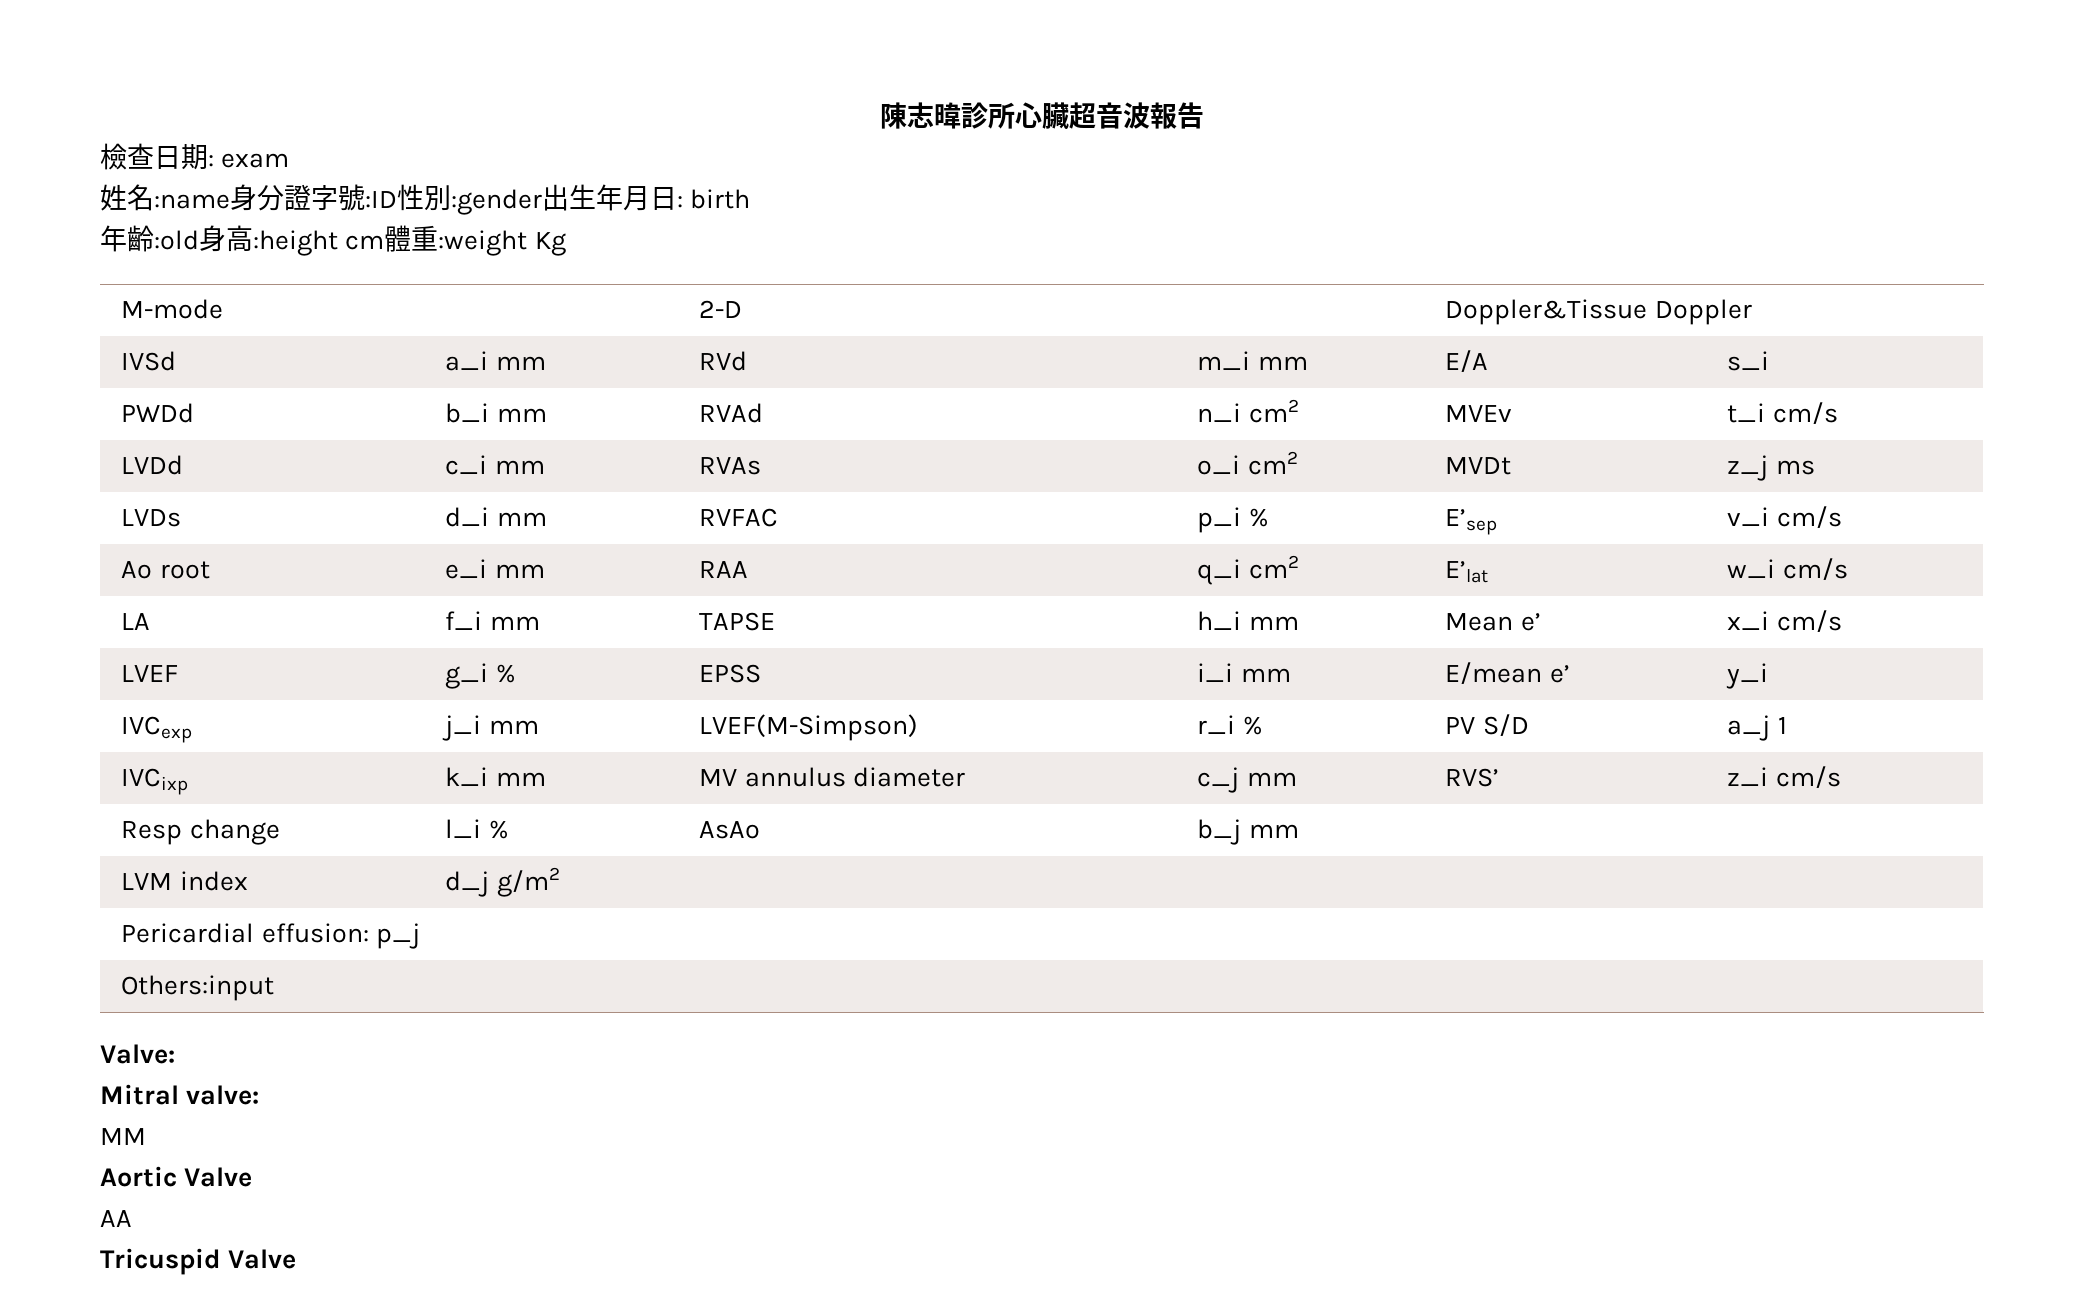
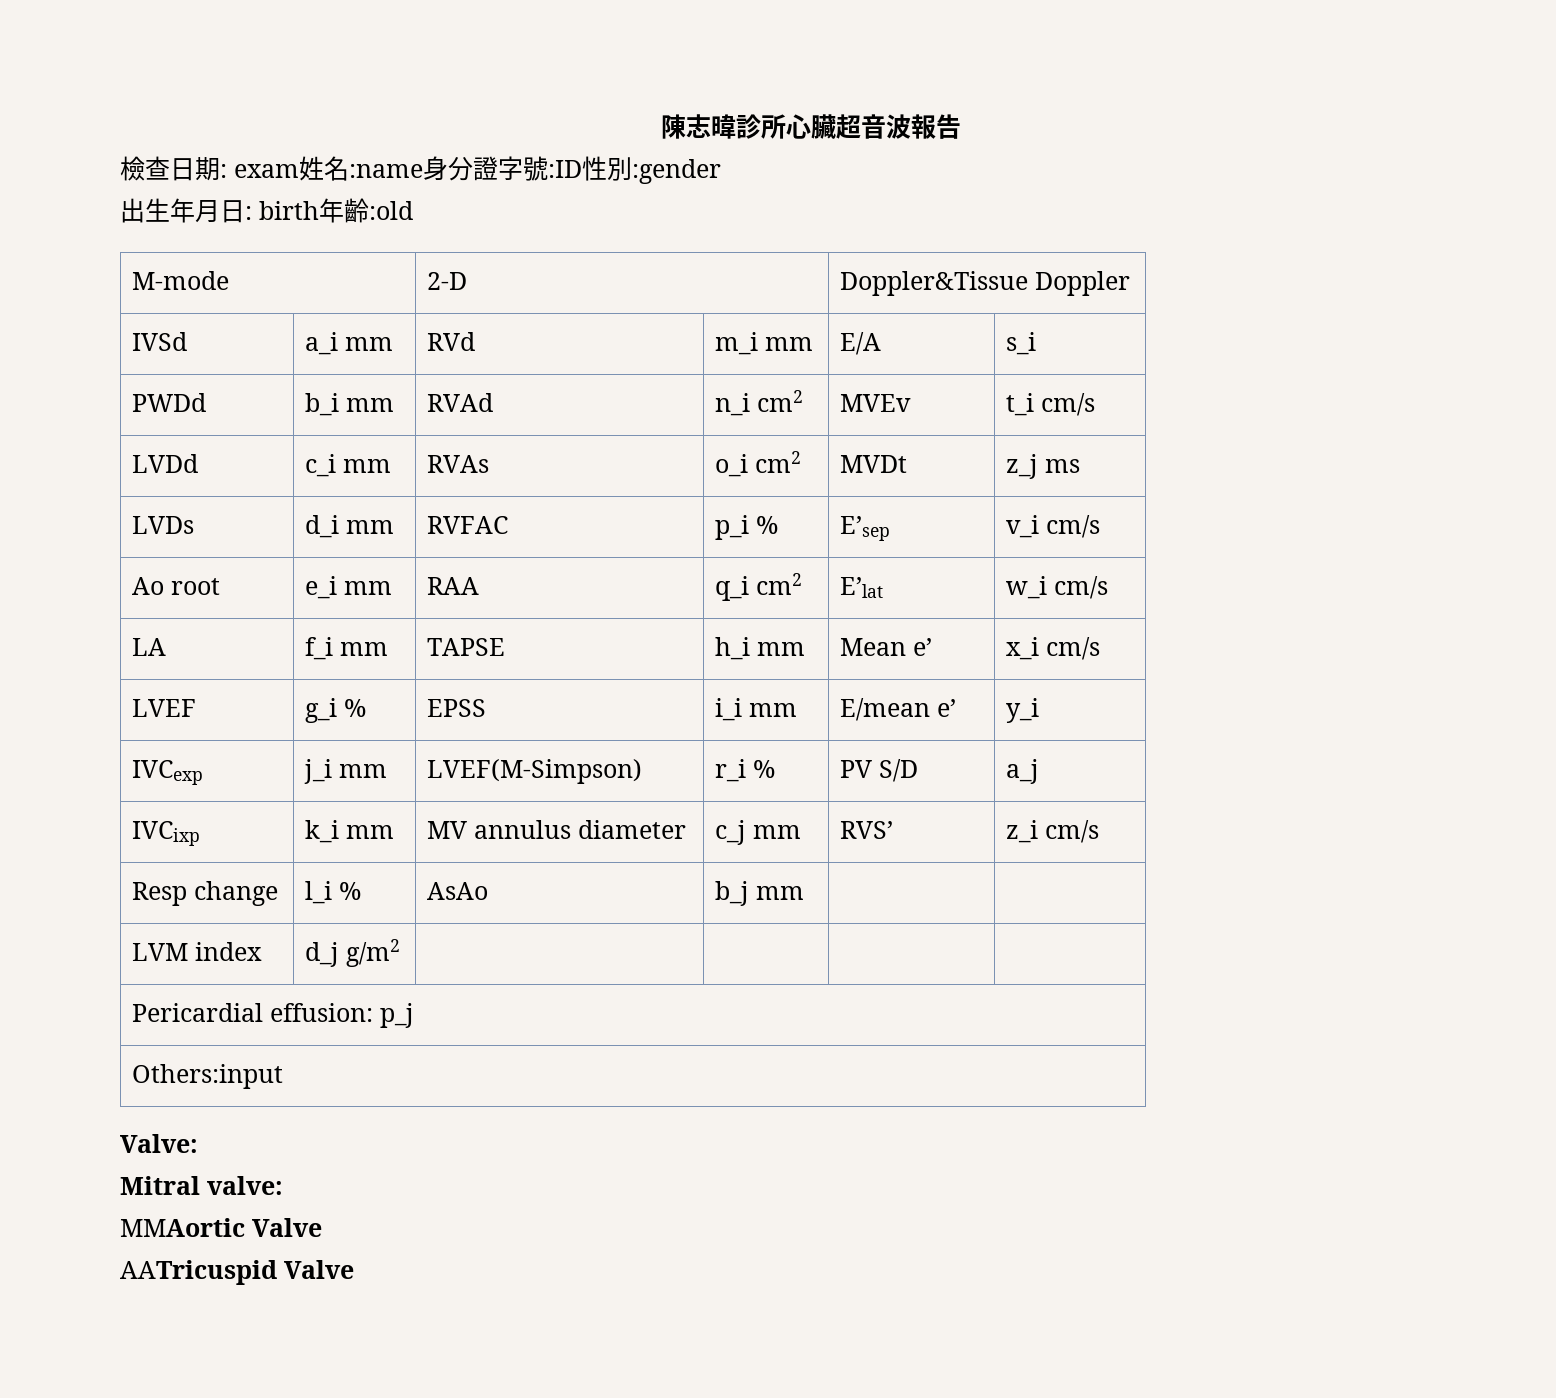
(290, 160) // -> (299, 171) none
(542, 202) none -> (721, 171) //
(751, 199) // -> (319, 210) none
[199,225,566,256] 身高:height cm體重:weight Kg -> (413, 210) none
[1777,717,1787,734] 1 -> (1040, 771) none
[100,1128,146,1145] [100,1166,177,1187] MM // Aortic -> [120,1218,245,1237] MMAortic
[100,1210,132,1227] [100,1248,221,1275] AA // Tricuspid -> [120,1260,277,1285] AATricuspid

